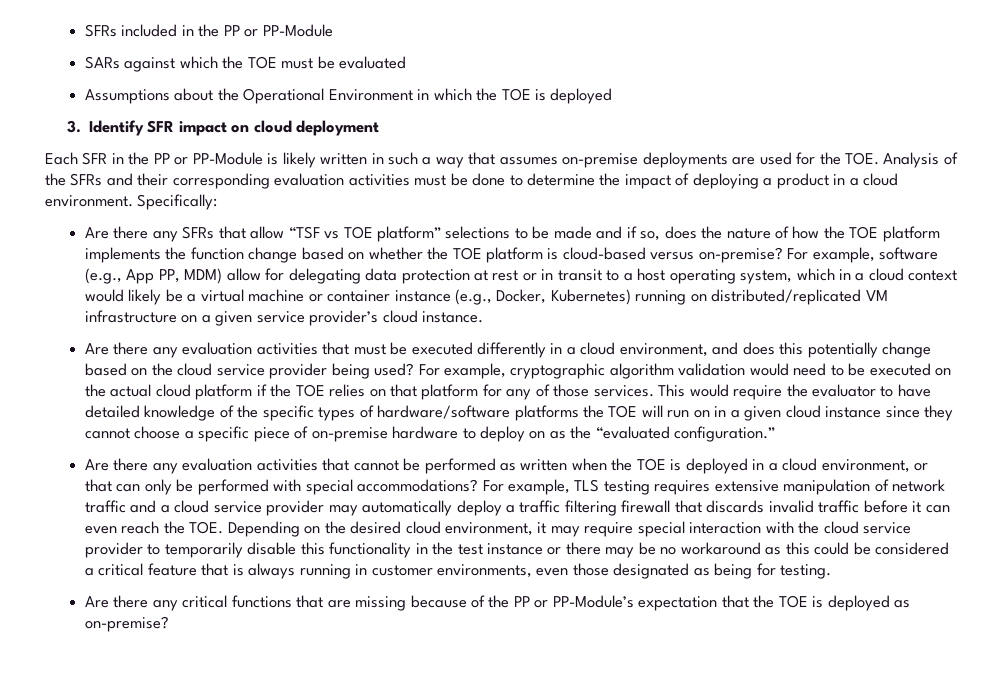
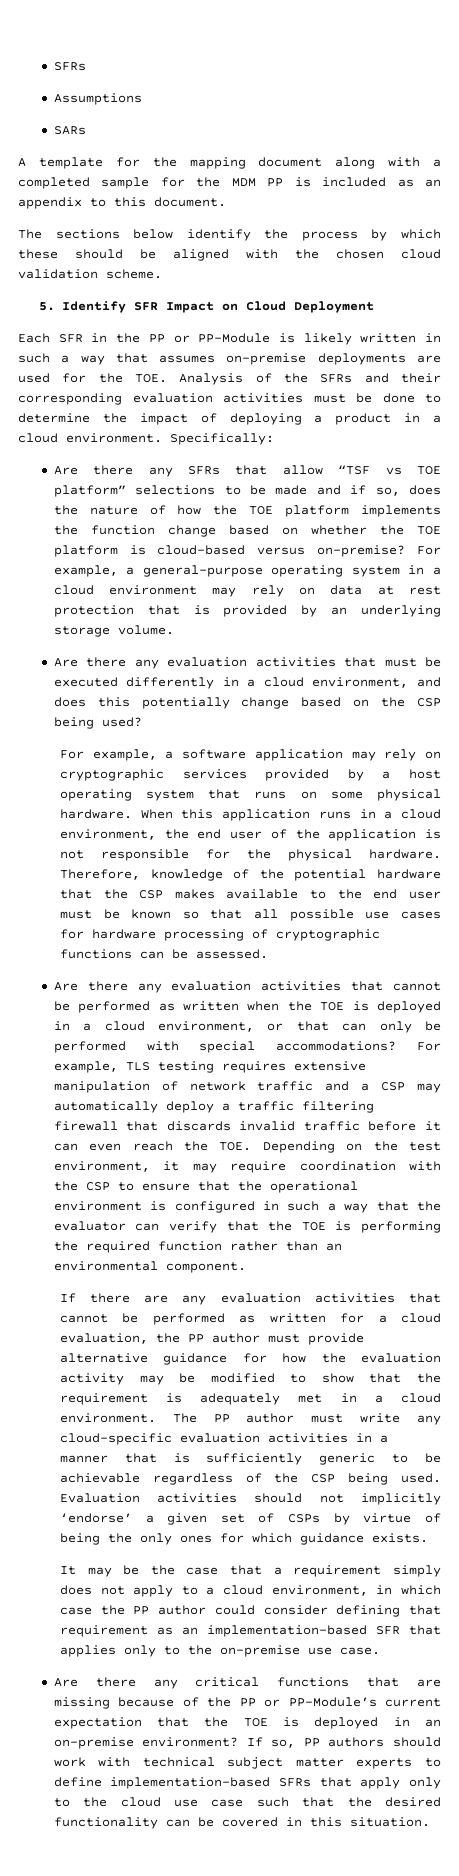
[84,24,333,37] [84,56,407,72] [84,88,613,104] [66,120,380,136] SFRs included in the PP or PP-Module // SARs against which the TOE must be evaluated // Assumptions about the Operational Environment in which the TOE is deployed // 3. Identify SFR impact on cloud deployment -> [53,62,86,71] [53,93,142,105] [53,126,86,135] [18,157,441,169] [18,177,442,189] [18,197,226,209] [18,229,441,241] [18,249,441,261] [18,269,162,279] [38,301,374,313] SFRs // Assumptions // SARs // A template for the mapping document along with a completed sample for the MDM PP is included as an appendix to this document. // The sections below identify the process by which these should be aligned with the chosen cloud validation scheme. // 5. Identify SFR Impact on Cloud Deployment
[879,247,939,260] [84,268,958,284] [84,289,888,305] [84,310,484,326] software (e.g., App PP, MDM) allow for delegating data protection at rest or in transit to a host operating system, which in a cloud context would likely be a virtual machine or container instance (e.g., Docker, Kubernetes) running on distributed/replicated VM infrastructure on a given service provider’s cloud instance. -> [126,565,442,577] [53,585,442,597] [53,605,441,617] [53,625,174,637] a general-purpose operating system in a cloud environment may rely on data at rest protection that is provided by an underlying storage volume.
[177,363,328,379] cloud service provider -> [416,698,441,707] CSP
[418,363,952,379] [84,384,931,400] [84,405,954,421] [84,426,776,442] For example, cryptographic algorithm validation would need to be executed on the actual cloud platform if the TOE relies on that platform for any of those services. This would require the evaluator to have detailed knowledge of the specific types of hardware/software platforms the TOE will run on in a given cloud instance since they cannot choose a specific piece of on-premise hardware to deploy on as the “evaluated configuration.” -> [59,749,441,761] [59,769,441,781] [59,789,441,801] [59,809,441,821] [59,829,441,841] [59,849,441,861] [59,869,441,881] [59,889,441,899] [59,909,441,921] [59,929,380,941] [59,949,268,959] // For example, a software application may rely on cryptographic services provided by a host operating system that runs on some physical hardware. When this application runs in a cloud environment, the end user of the application is not responsible for the physical hardware. Therefore, knowledge of the potential hardware that the CSP makes available to the end user must be known so that all possible use cases for hardware processing of cryptographic functions can be assessed.
[174,500,325,516] cloud service provider -> [381,1082,406,1091] CSP
[350,521,441,534] desired cloud -> [409,1142,442,1151] test
[637,521,912,537] [84,542,950,558] [84,563,832,579] special interaction with the cloud service provider to temporarily disable this functionality in the test instance or there may be no workaround as this could be considered a critical feature that is always running in customer environments, even those designated as being for testing. -> [299,1161,441,1171] [53,1181,358,1193] [53,1201,442,1213] [53,1221,441,1233] [53,1241,342,1253] [53,1261,246,1273] [59,1293,441,1305] [59,1313,441,1325] [59,1333,364,1345] [59,1353,441,1365] [59,1373,441,1385] [59,1393,441,1405] [59,1413,441,1425] [59,1433,388,1445] [59,1453,441,1465] [59,1473,441,1485] [59,1493,441,1505] [59,1513,441,1525] [59,1533,428,1545] [59,1565,441,1577] [59,1585,441,1597] [59,1605,441,1617] [59,1625,441,1637] [59,1645,380,1657] coordination with the CSP to ensure that the operational environment is configured in such a way that the evaluator can verify that the TOE is performing the required function rather than an environmental component. // If there are any evaluation activities that cannot be performed as written for a cloud evaluation, the PP author must provide alternative guidance for how the evaluation activity may be modified to show that the requirement is adequately met in a cloud environment. The PP author must write any cloud-specific evaluation activities in a manner that is sufficiently generic to be achievable regardless of the CSP being used. Evaluation activities should not implicitly ‘endorse’ a given set of CSPs by virtue of being the only ones for which guidance exists. // It may be the case that a requirement simply does not apply to a cloud environment, in which case the PP author could consider defining that requirement as an implementation-based SFR that applies only to the on-premise use case.
(634, 601) none -> [385,1698,441,1707] current
[894,600,911,608] [84,616,169,632] as on-premise? -> [393,1717,442,1727] [53,1737,442,1749] [53,1757,442,1769] [53,1777,441,1789] [53,1797,442,1807] [53,1817,430,1829] in an on-premise environment? If so, PP authors should work with technical subject matter experts to define implementation-based SFRs that apply only to the cloud use case such that the desired functionality can be covered in this situation.

